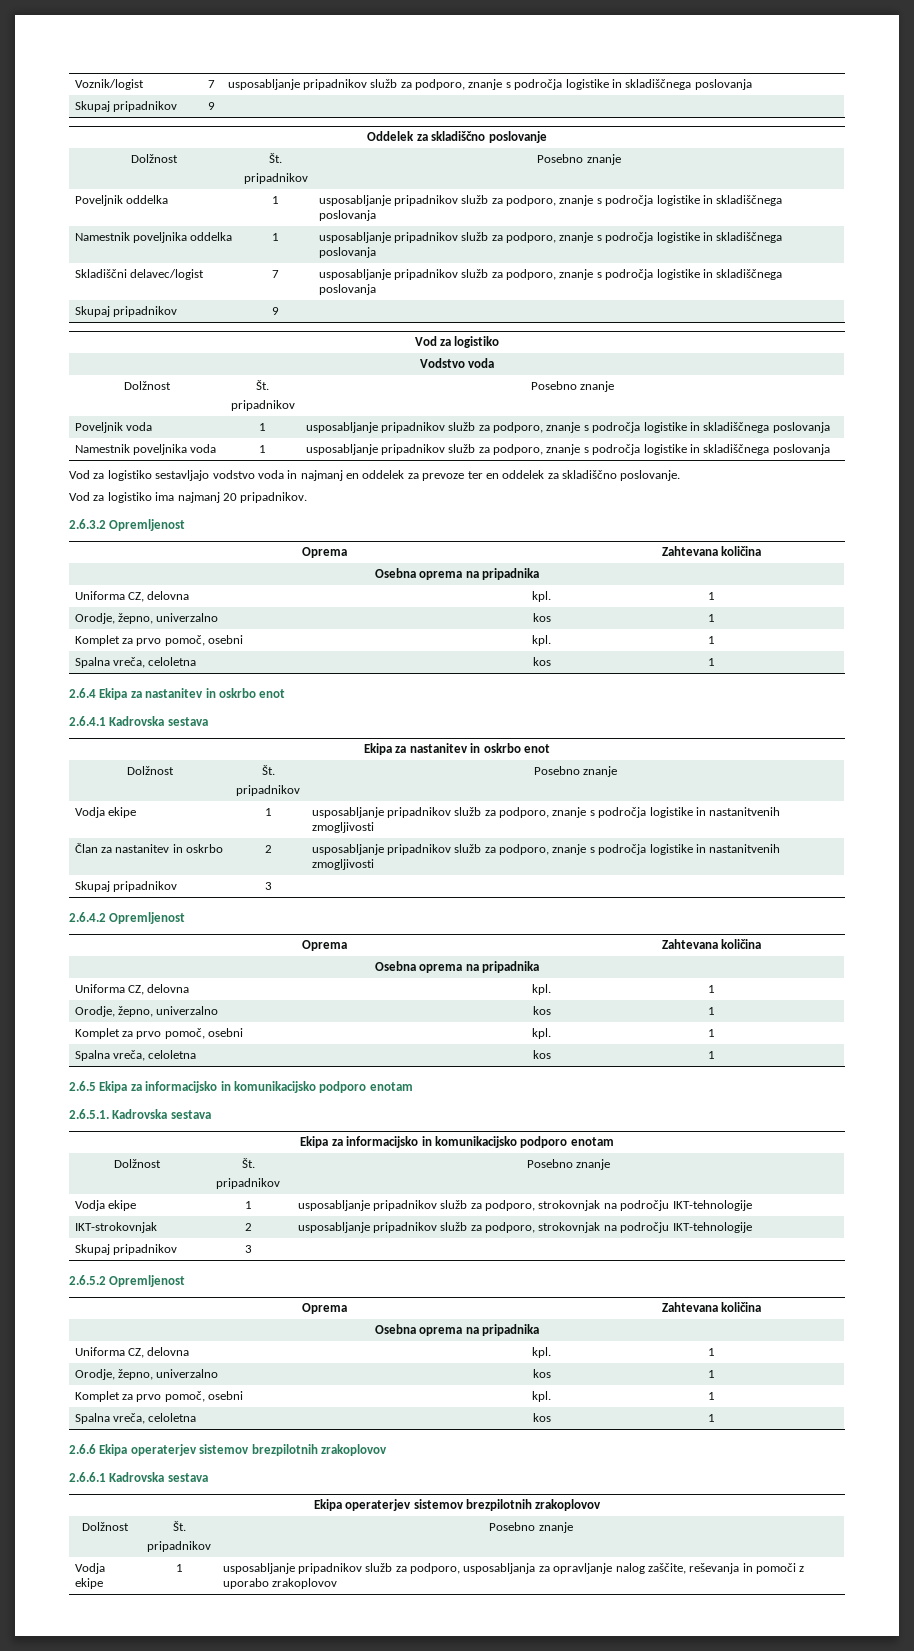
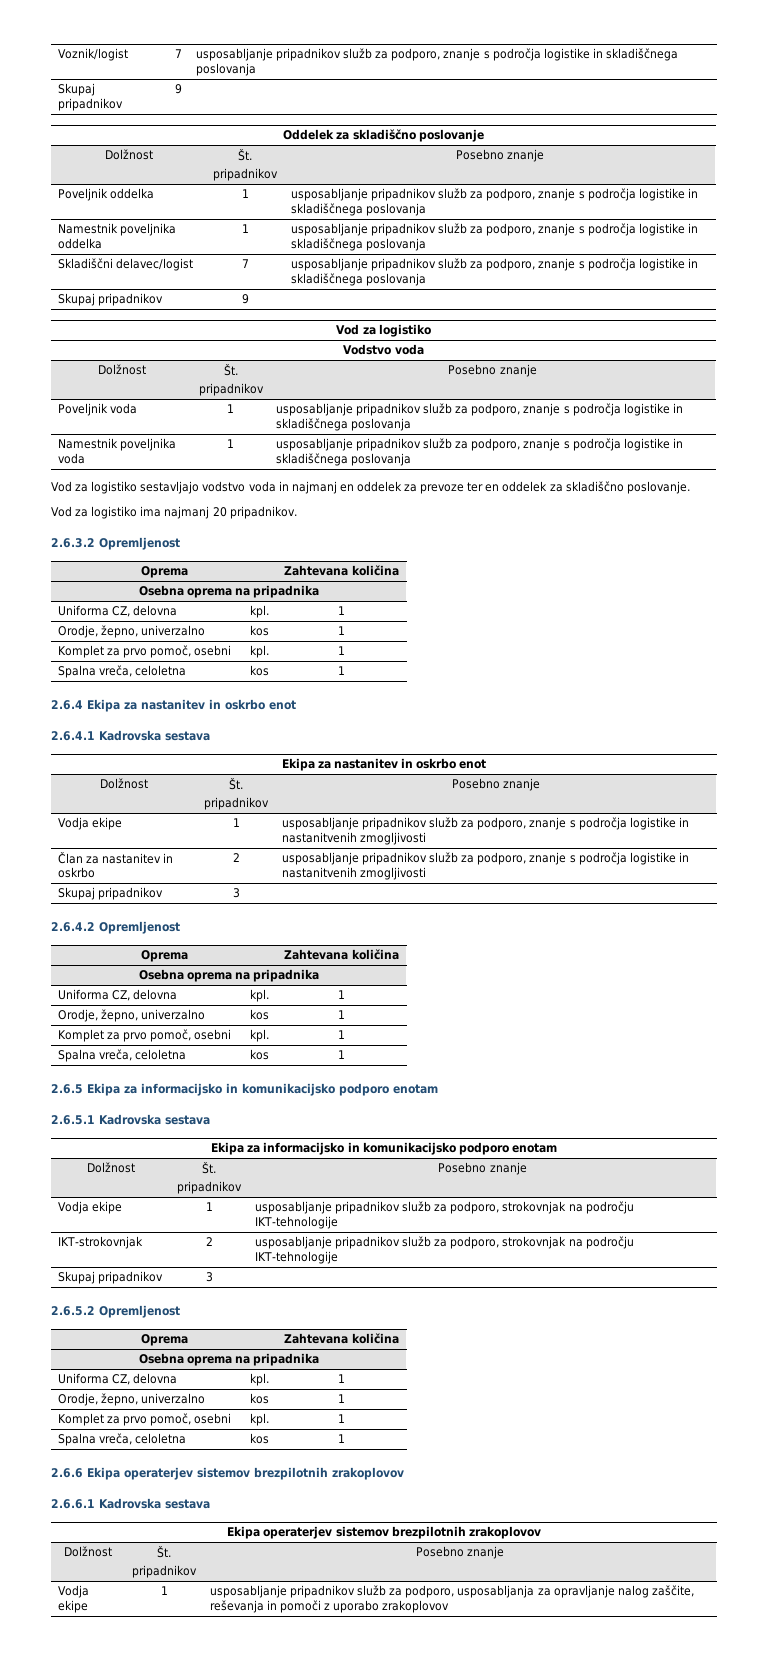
[69,1109,109,1119] 2.6.5.1. -> [51,1115,95,1125] 2.6.5.1

